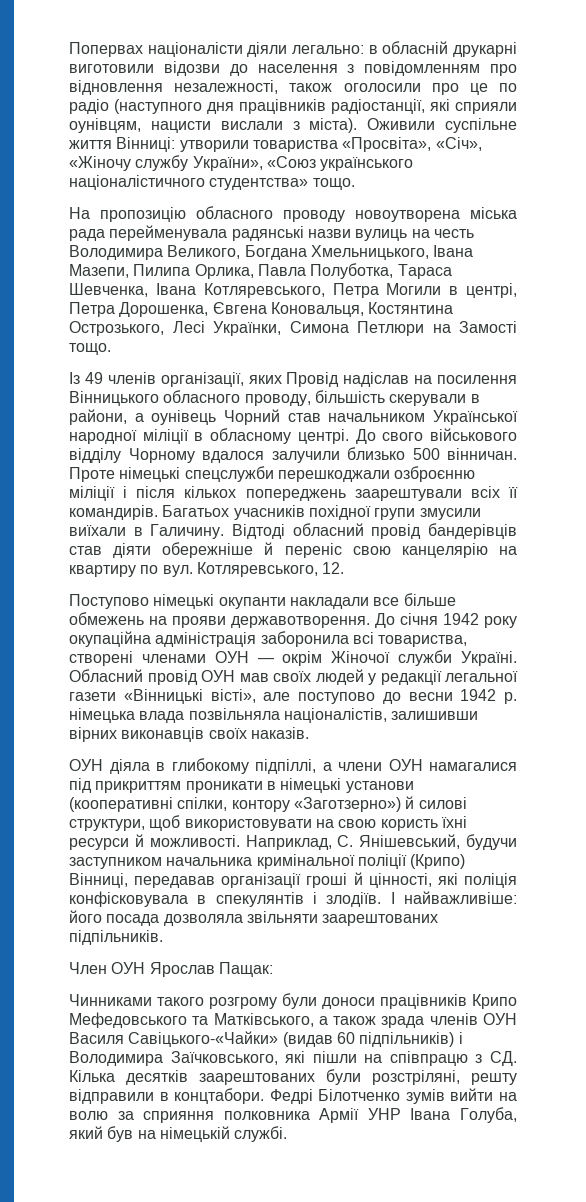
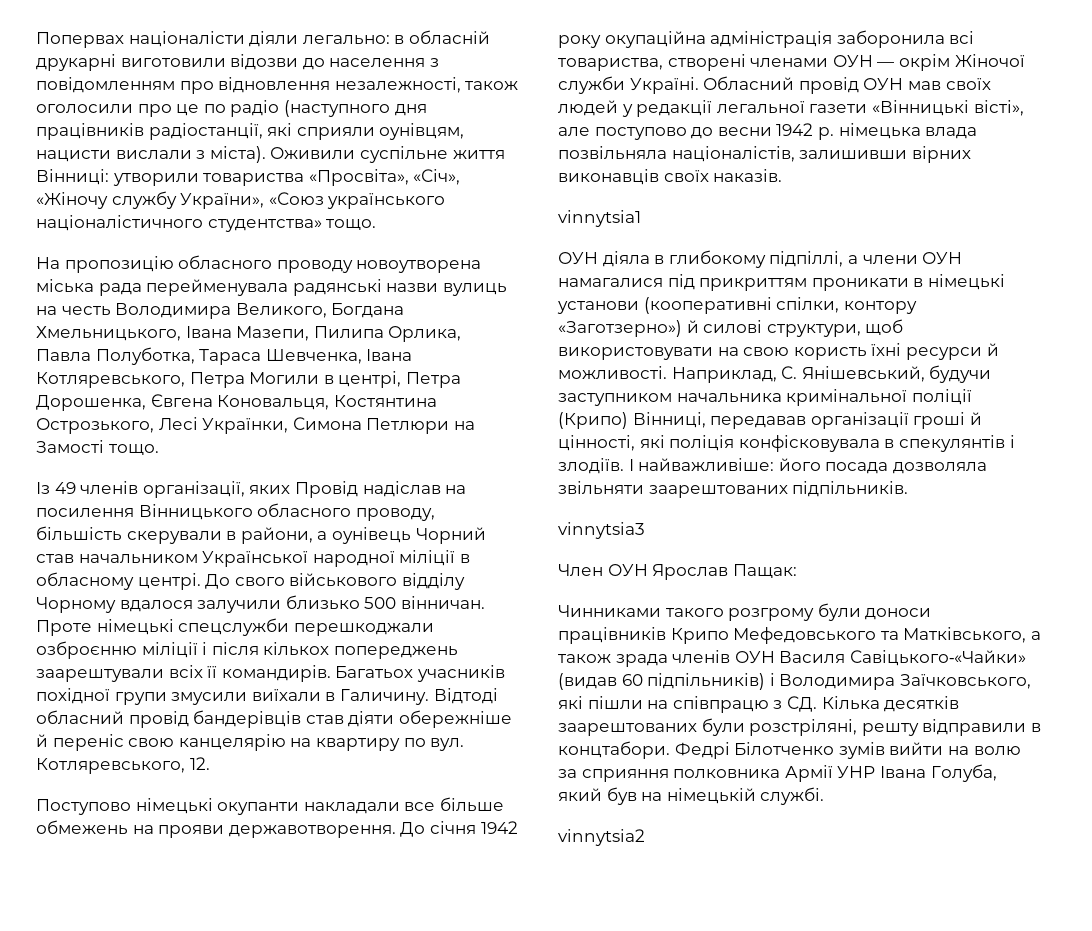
(309, 733) none -> [558,210,641,227] // vinnytsia1
(163, 937) none -> [558,522,645,539] // vinnytsia3
(288, 1134) none -> [558,829,645,846] // vinnytsia2

